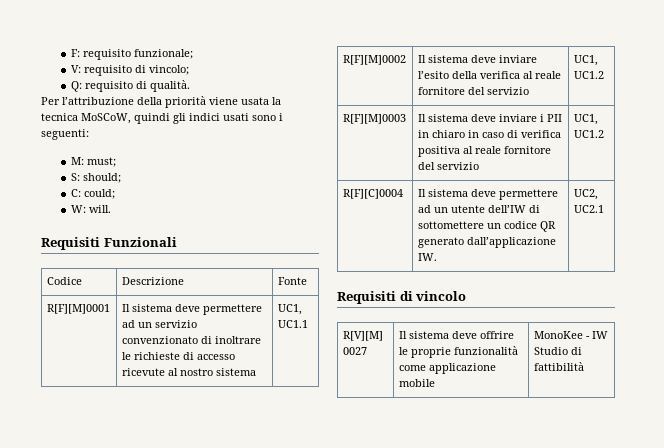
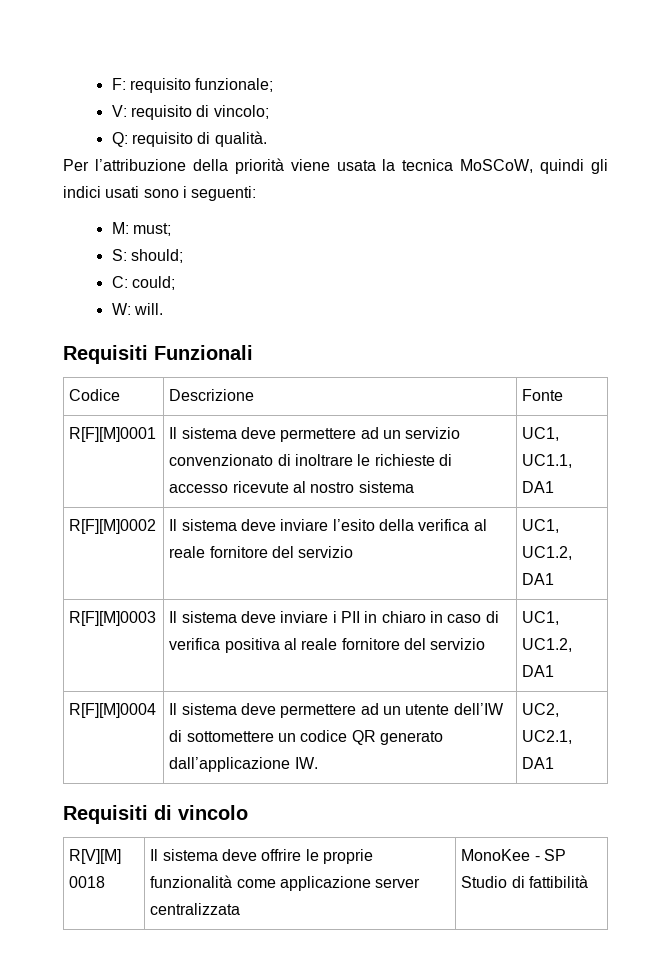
[277,320,308,328] UC1.1 -> [522,454,573,468] [522,481,555,493] UC1.1, DA1
[573,71,604,79] UC1.2 -> [522,546,573,560] [522,573,555,585] UC1.2, DA1
[573,130,604,138] [342,189,403,199] UC1.2 // R[F][C]0004 -> [522,638,573,652] [522,665,555,677] [69,703,157,718] UC1.2, DA1 // R[F][M]0004
[573,205,604,213] UC2.1 -> [522,730,573,744] [522,757,555,769] UC2.1, DA1
[342,347,367,355] 0027 -> [69,876,106,888] 0018
[398,379,435,387] mobile -> [375,878,421,888] [150,903,241,915] server centralizzata
[591,331,608,339] IW -> [544,849,567,861] SP

